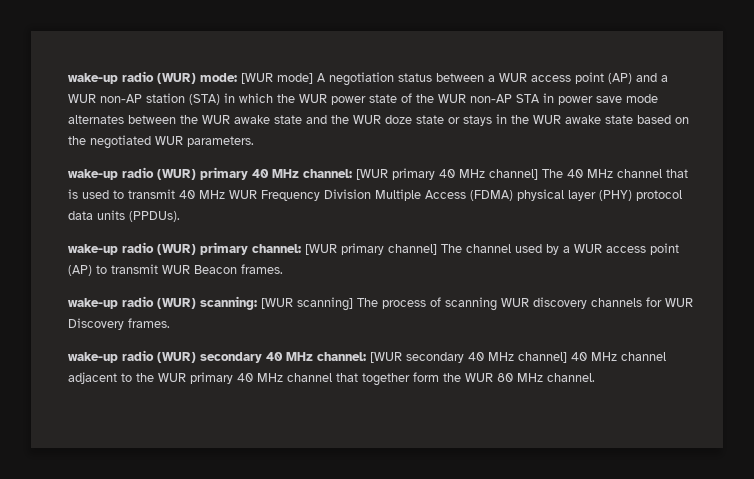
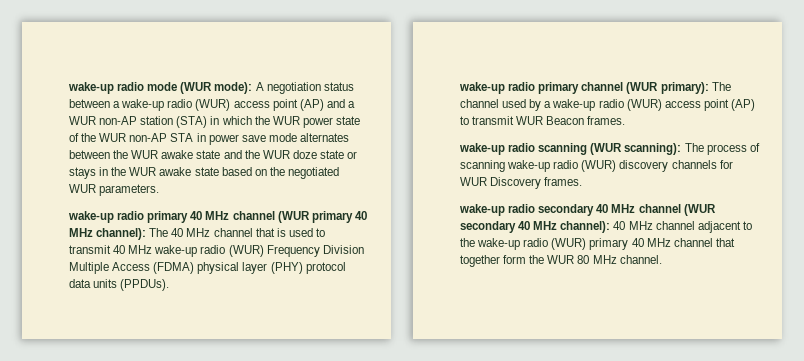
[68,71,313,84] wake-up radio (WUR) mode: [WUR mode] -> [68,82,253,94] wake-up radio mode (WUR mode):
[499,73,527,82] WUR -> [121,99,231,111] wake-up radio (WUR)
[157,167,538,180] (WUR) primary 40 MHz channel: [WUR primary 40 MHz channel] -> [147,211,367,223] [69,228,147,240] primary 40 MHz channel (WUR primary 40 MHz channel):
[229,190,257,199] WUR -> [154,245,264,257] wake-up radio (WUR)
[157,242,437,255] (WUR) primary channel: [WUR primary channel] -> [538,82,709,94] primary channel (WUR primary):
[574,244,602,253] WUR -> [552,99,662,111] wake-up radio (WUR)
[157,296,353,311] (WUR) scanning: [WUR scanning] -> [538,143,682,155] scanning (WUR scanning):
[501,298,529,307] WUR -> [507,160,617,172] wake-up radio (WUR)
[157,352,567,363] (WUR) secondary 40 MHz channel: [WUR secondary 40 MHz channel] -> [538,204,716,216] [460,221,611,233] secondary 40 MHz channel (WUR secondary 40 MHz channel):
[158,373,186,382] WUR -> [477,238,587,250] wake-up radio (WUR)

